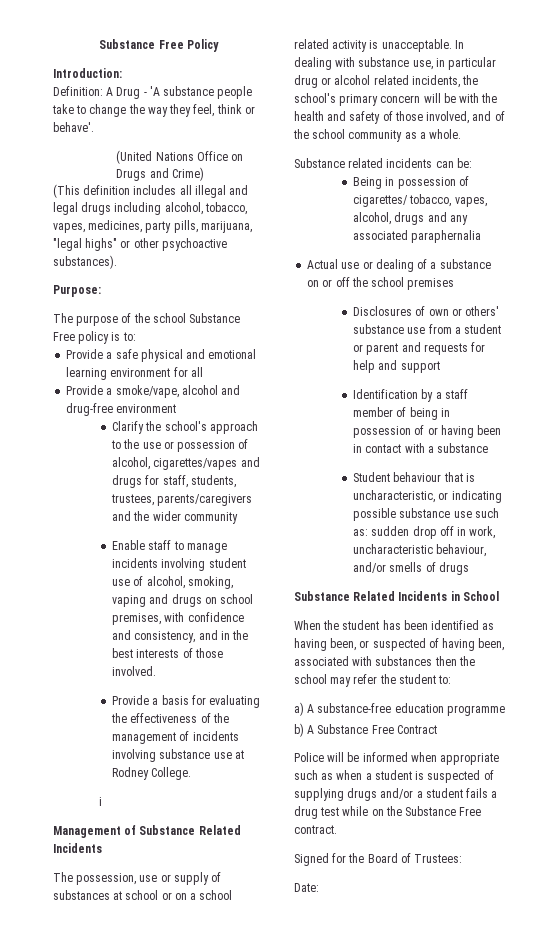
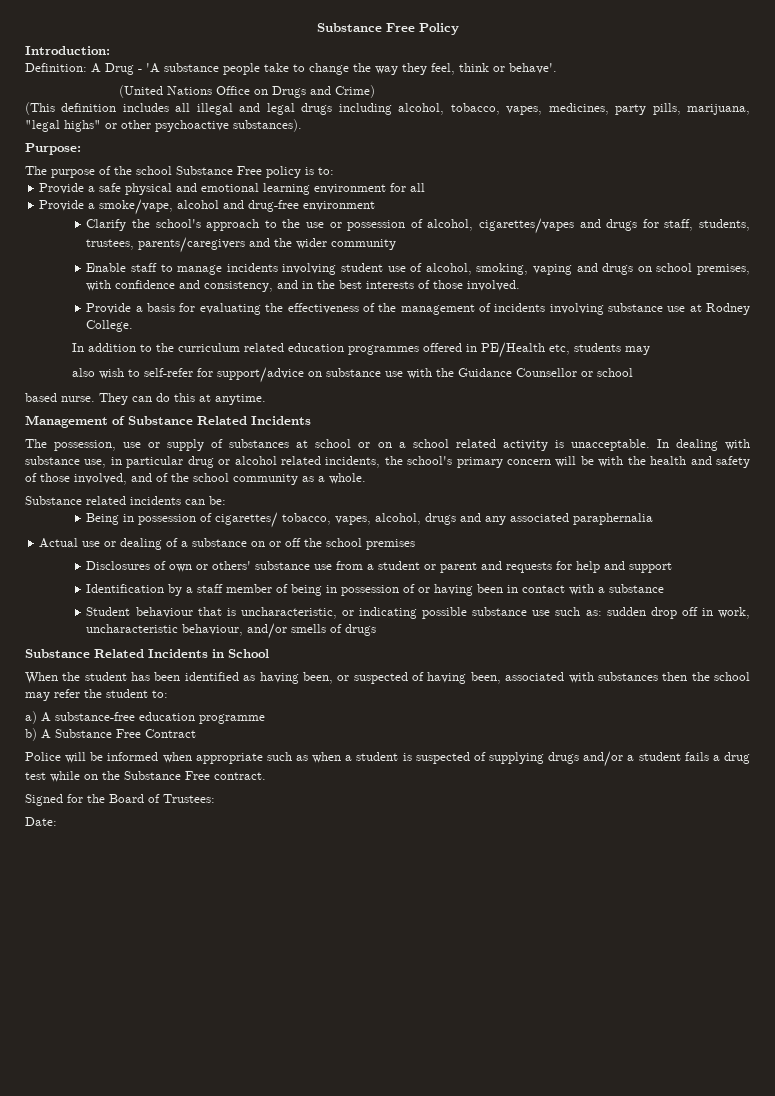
[98,797,102,806] i -> [72,342,651,358] [72,367,634,383] [25,393,266,405] In addition to the curriculum related education programmes offered in PE/Health etc, students may // also wish to self-refer for support/advice on substance use with the Guidance Counsellor or school // based nurse. They can do this at anytime.

